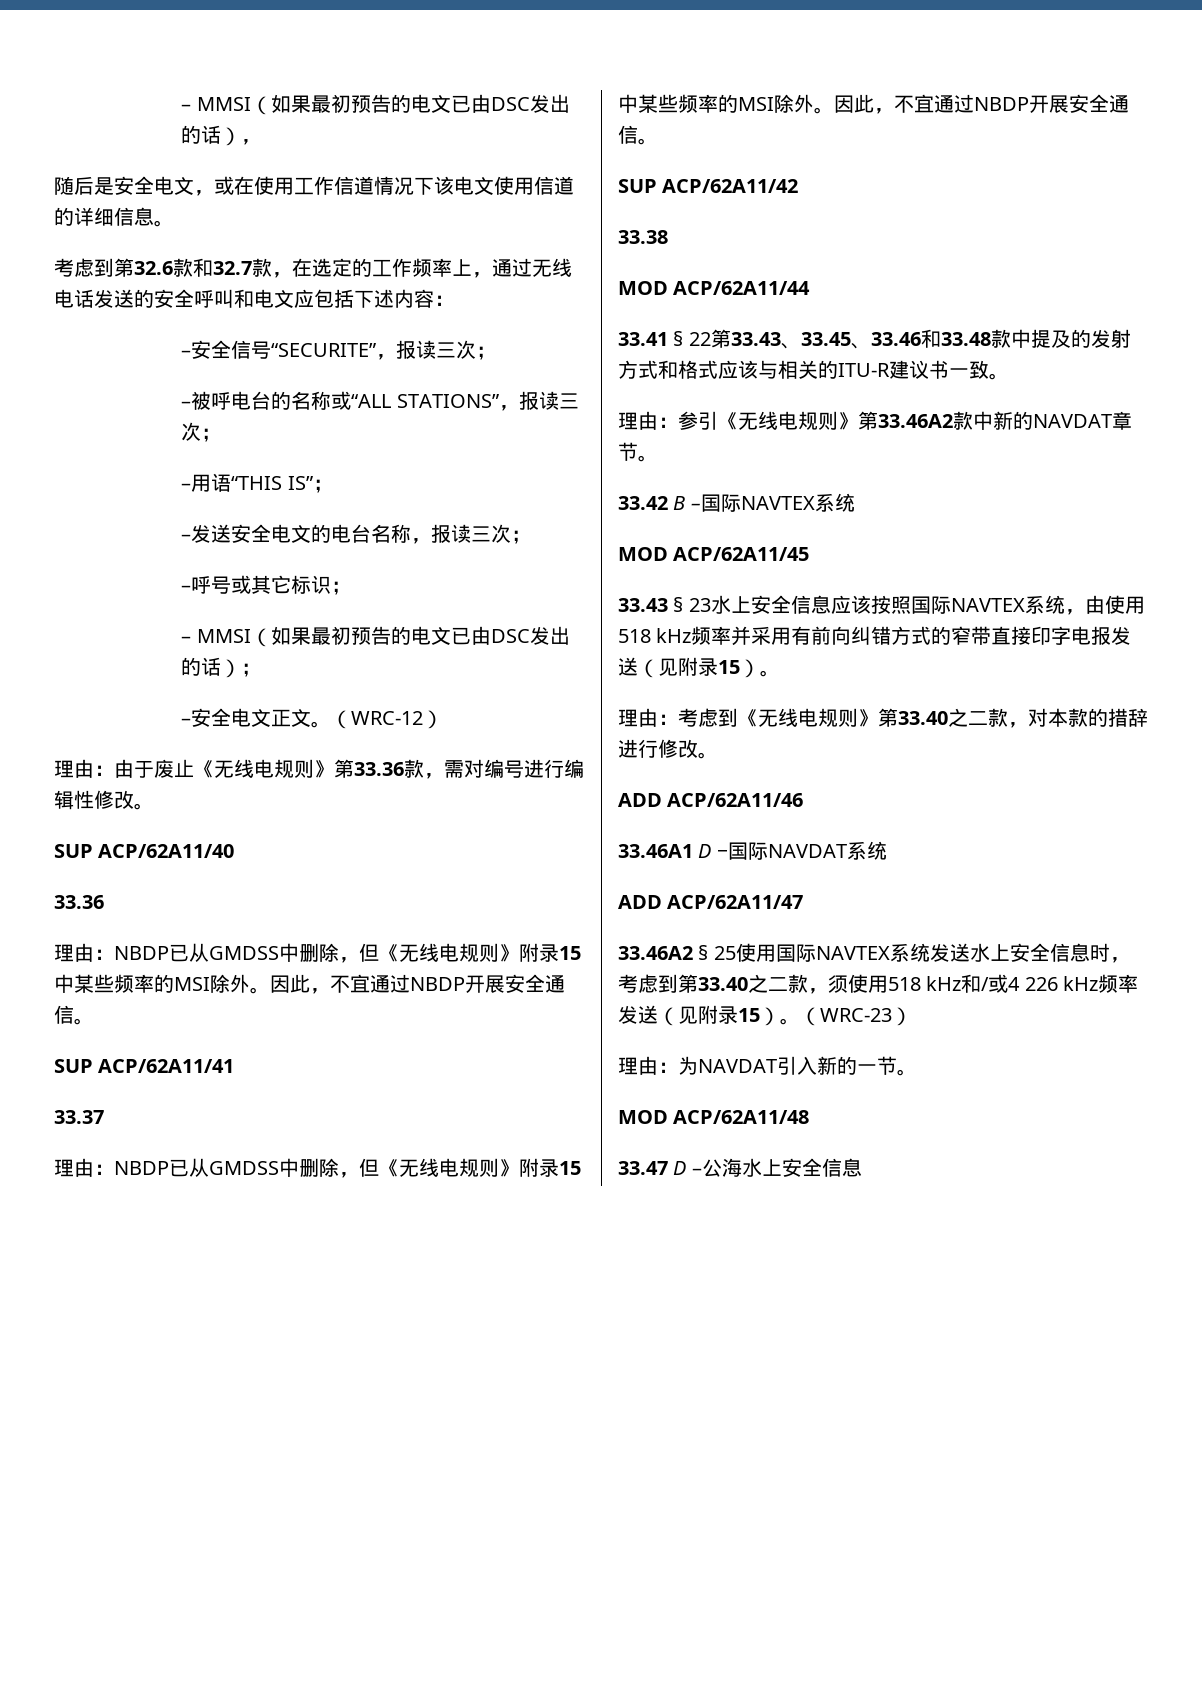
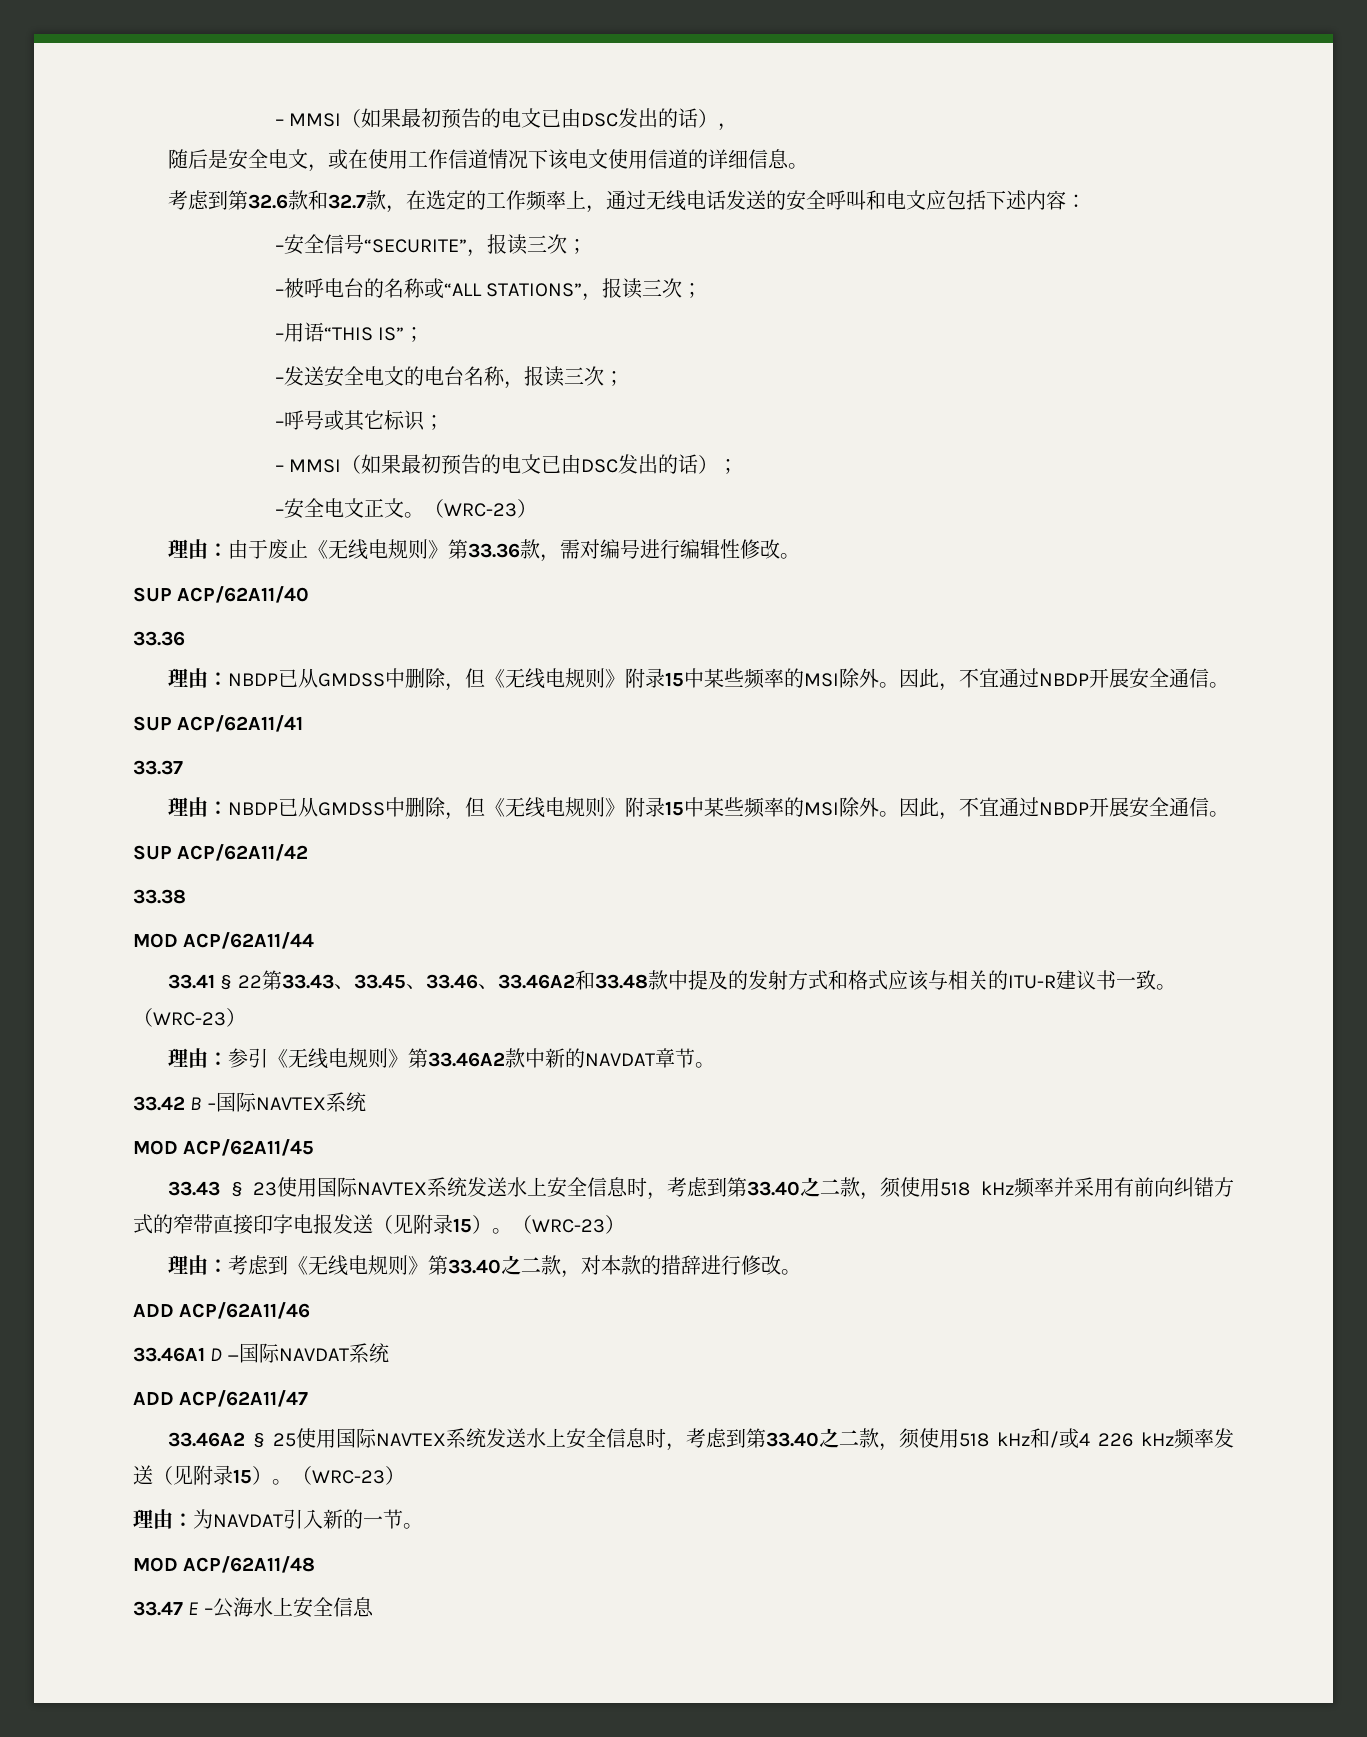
[351,711,424,725] WRC-12 -> [443,503,517,517] WRC-23
(921, 339) none -> [477,974,575,989] 、33.46A2
(1009, 376) none -> [133,1008,246,1027] （WRC-23）
[710,595,1105,615] 水上安全信息应该按照国际NAVTEX系统，由 -> [277,1177,902,1200] 使用国际NAVTEX系统发送水上安全信息时，考虑到第33.40之二款，须
(780, 673) none -> [512,1215,625,1234] （WRC-23）
[673,1161,687,1175] D -> [188,1602,199,1615] E

